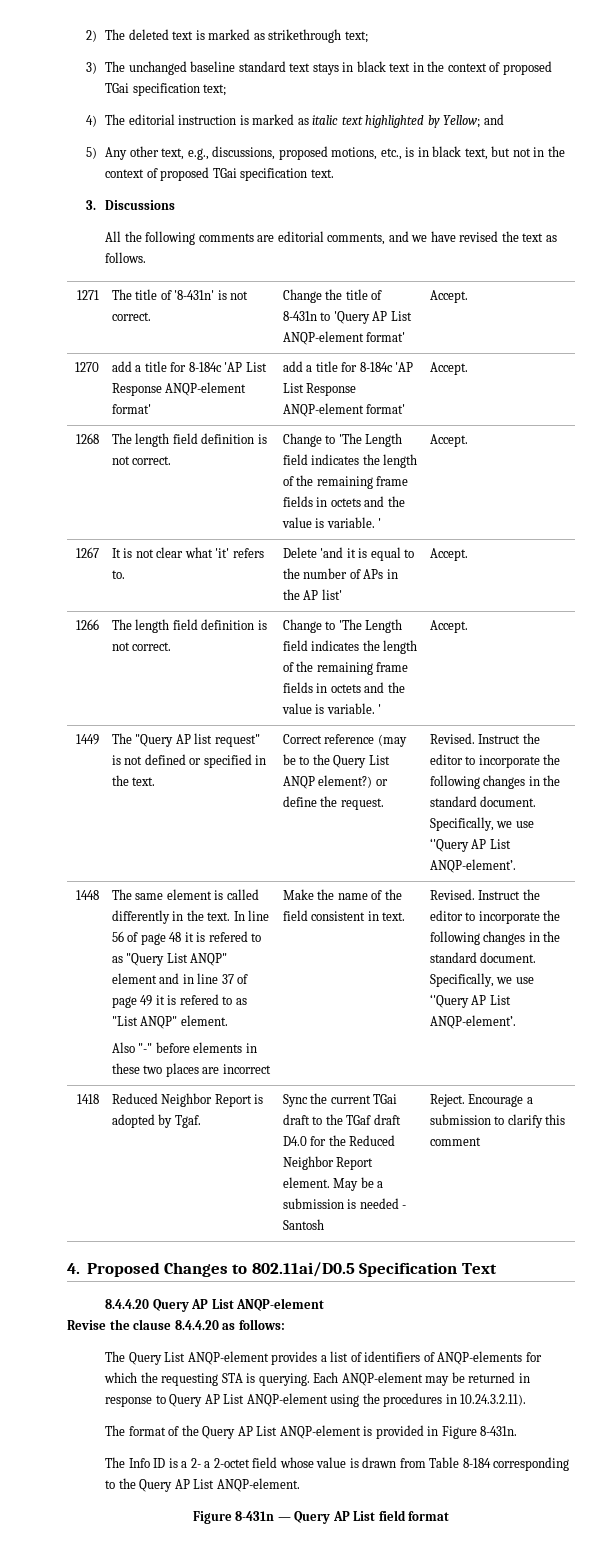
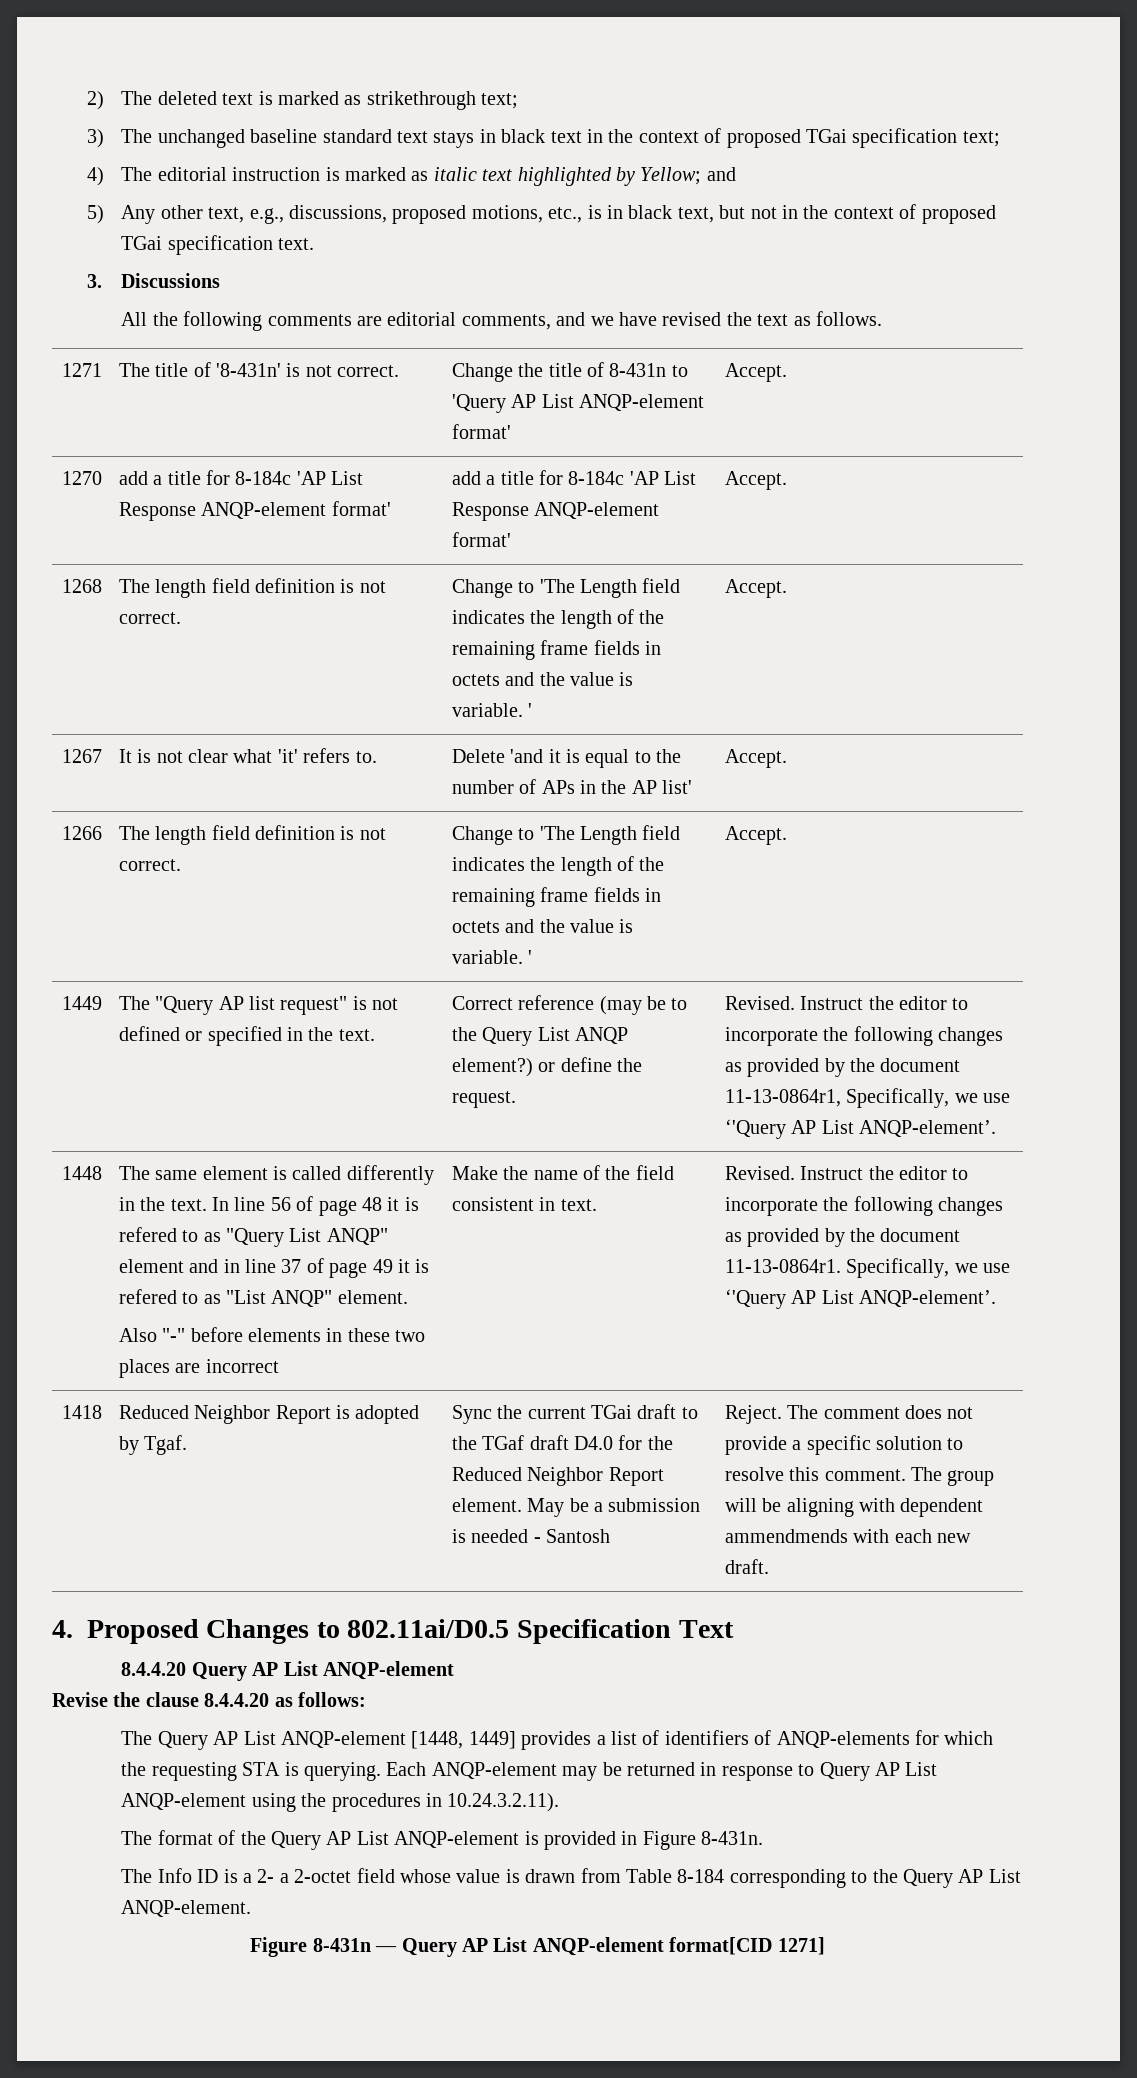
[528,775,561,786] [429,796,537,807] in the standard document. -> [724,1058,961,1077] [724,1089,841,1107] as provided by the document 11-13-0864r1,
[528,931,561,942] [429,952,537,963] in the standard document. -> [724,1228,961,1247] [724,1259,841,1273] as provided by the document 11-13-0864r1.
[468,1094,533,1107] [429,1114,566,1128] [429,1137,481,1146] Encourage a submission to clarify this comment -> [787,1405,974,1419] [724,1435,964,1455] [724,1467,995,1486] [724,1498,984,1517] [724,1529,972,1543] [724,1559,769,1574] The comment does not provide a specific solution to resolve this comment. The group will be aligning with dependent ammendmends with each new draft.
[164,1351,269,1365] List ANQP-element -> [213,1731,516,1749] AP List ANQP-element [1448, 1449]
[378,1510,450,1521] field format -> [532,1937,825,1956] ANQP-element format[CID 1271]

